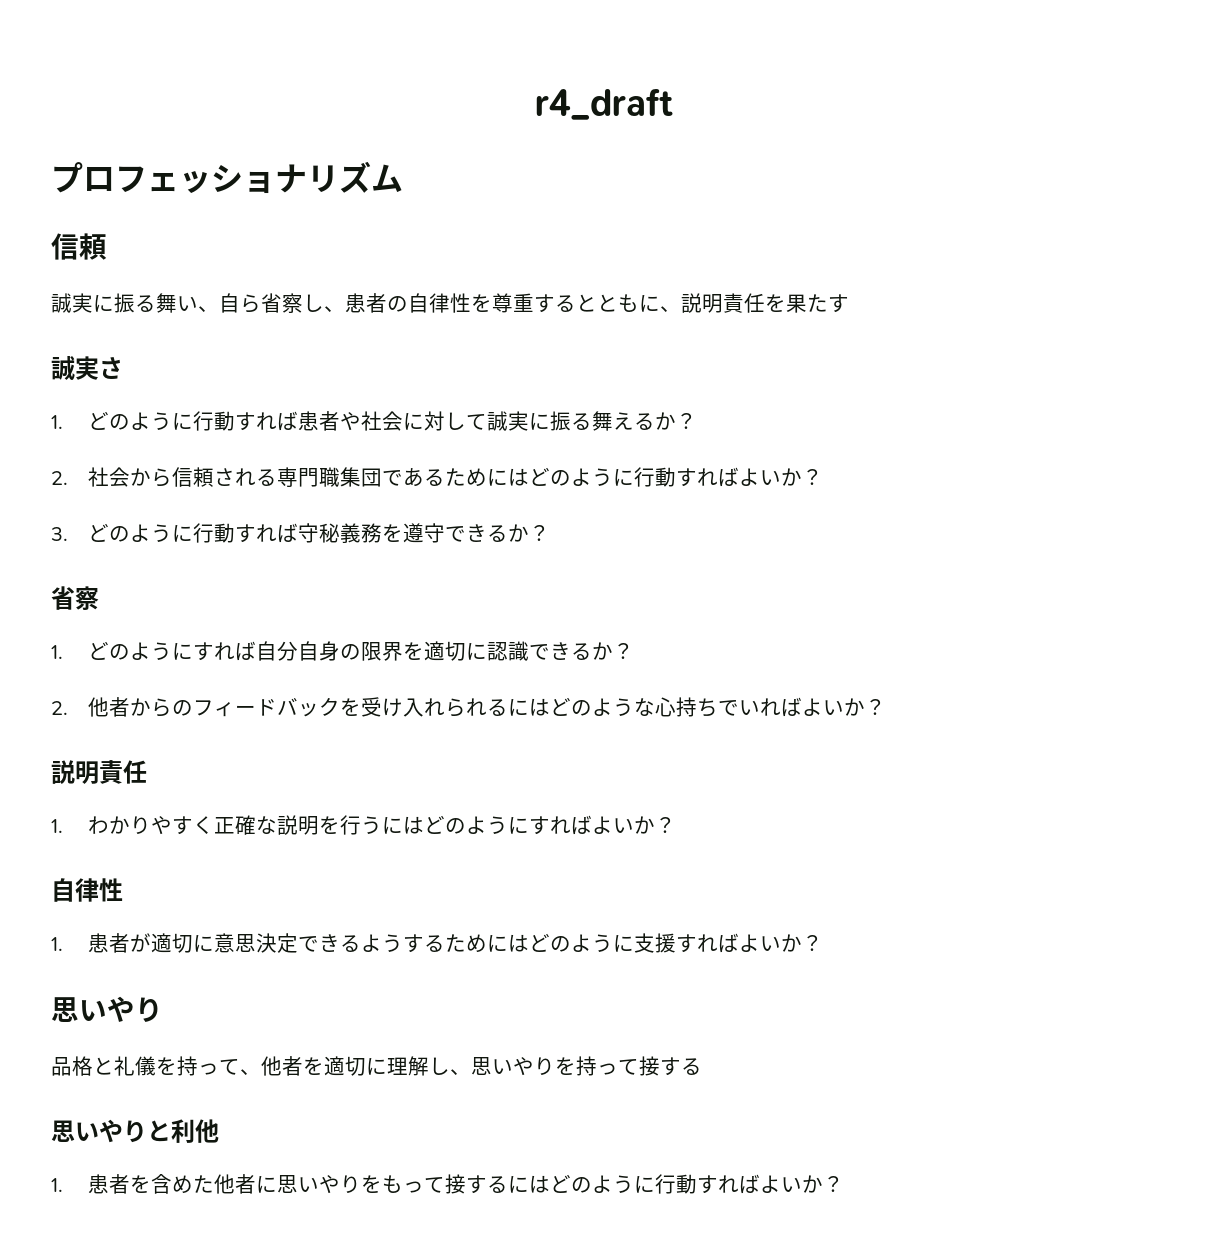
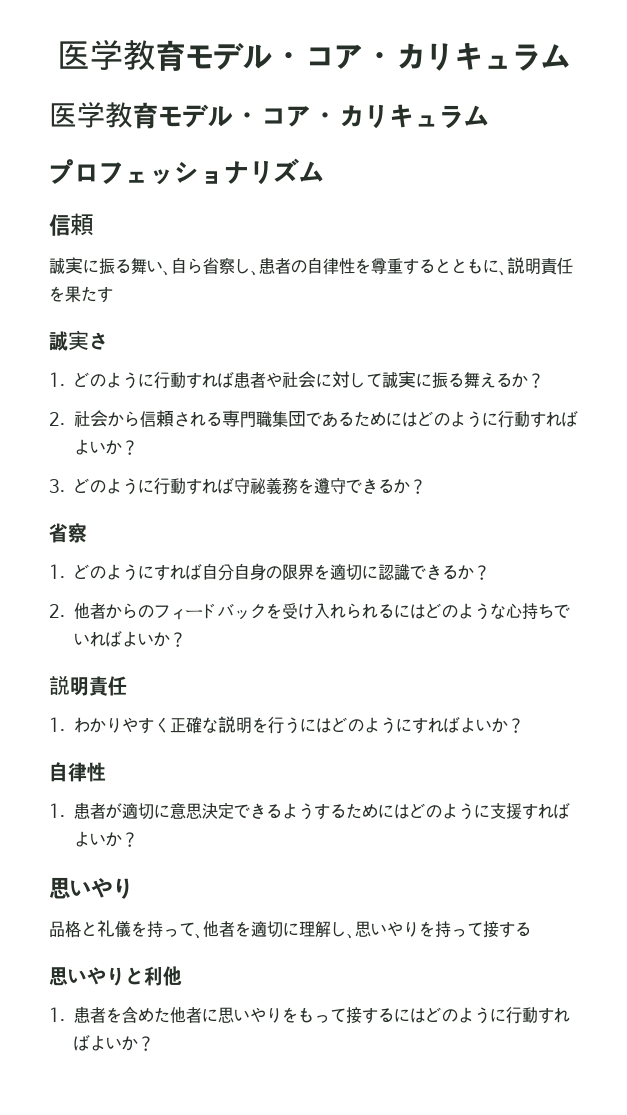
[535,88,673,120] r4_draft -> [57,40,570,71] [49,102,489,129] 医学教育モデル・コア・カリキュラム // 医学教育モデル・コア・カリキュラム

